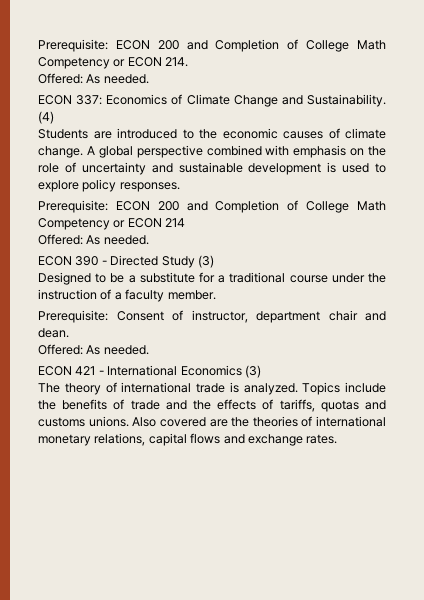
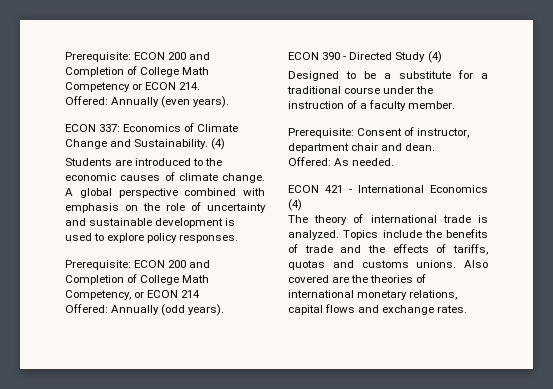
[86,74,149,84] As needed. -> [111,96,230,108] Annually (even years).
[38,218,110,230] Competency -> [65,290,131,300] Competency,
[86,235,149,245] As needed. -> [111,304,225,316] Annually (odd years).
[197,255,214,268] (3) -> [427,51,442,63] (4)
[244,365,261,378] (3) -> [288,199,302,211] (4)

